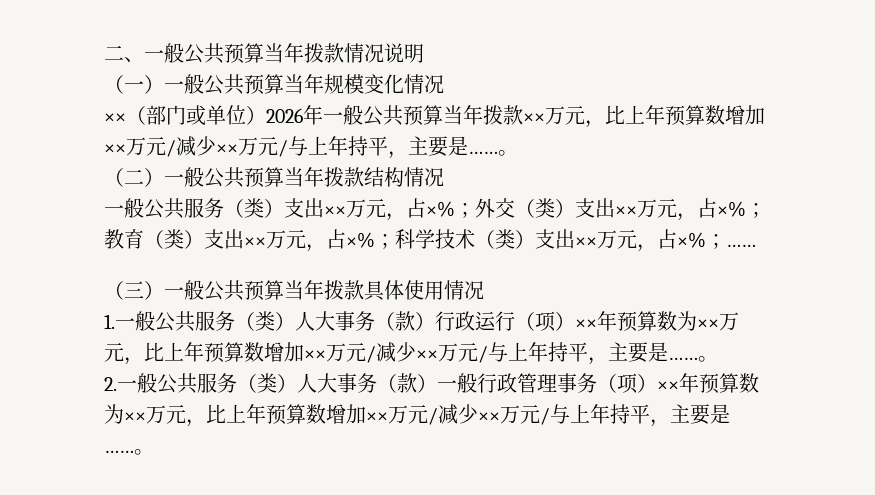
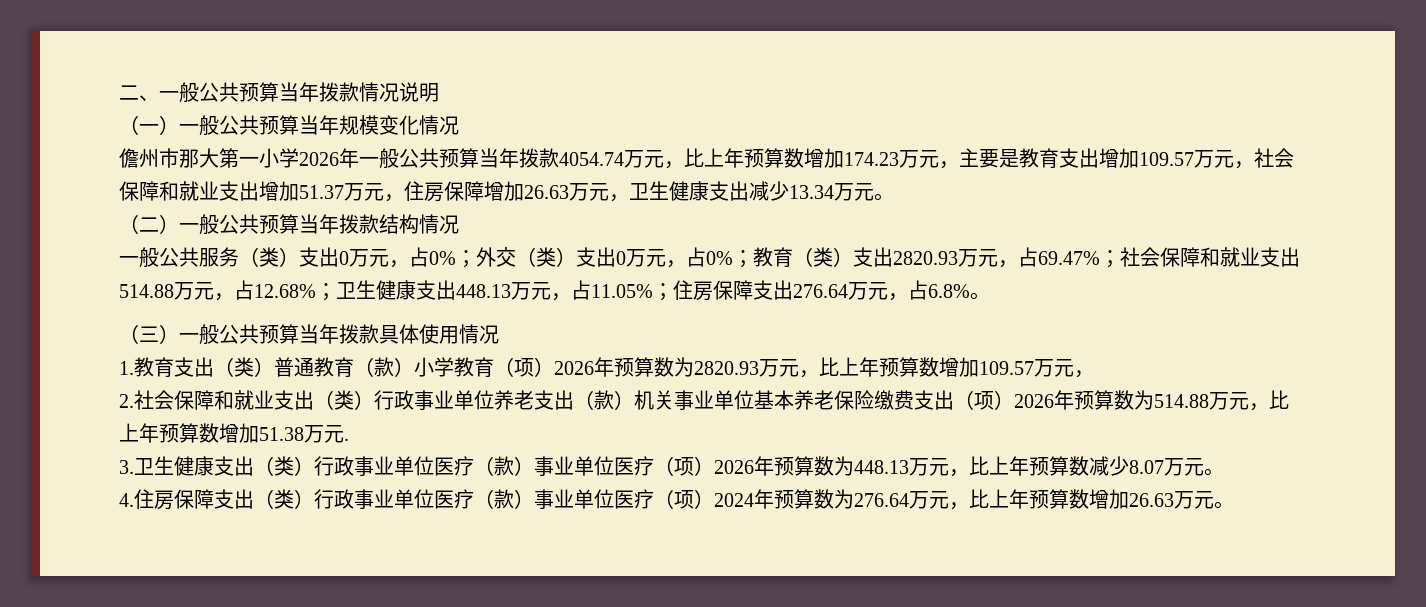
[104,105,266,126] ××（部门或单位） -> [119,148,299,168] 儋州市那大第一小学
[523,105,765,128] [104,136,498,159] ××万元，比上年预算数增加××万元/减少××万元/与上年持平，主要是…… -> [559,148,1294,169] [119,181,874,202] 4054.74万元，比上年预算数增加174.23万元，主要是教育支出增加109.57万元，社会保障和就业支出增加51.37万元，住房保障增加26.63万元，卫生健康支出减少13.34万元
[324,198,455,221] ××万元，占×% -> [339,247,456,268] 0万元，占0%
[615,198,746,221] ××万元，占×% -> [616,247,733,268] 0万元，占0%
[244,229,756,252] ××万元，占×%；科学技术（类）支出××万元，占×%；…… -> [893,247,1300,268] [119,280,990,301] 2820.93万元，占69.47%；社会保障和就业支出514.88万元，占12.68%；卫生健康支出448.13万元，占11.05%；住房保障支出276.64万元，占6.8%。
[115,311,739,332] [104,342,718,365] [104,373,759,394] [104,404,730,427] [104,450,134,453] 一般公共服务（类）人大事务（款）行政运行（项）××年预算数为××万元，比上年预算数增加××万元/减少××万元/与上年持平，主要是……。 // 2.一般公共服务（类）人大事务（款）一般行政管理事务（项）××年预算数为××万元，比上年预算数增加××万元/减少××万元/与上年持平，主要是…… -> [134,357,1094,378] [119,390,1289,411] [119,423,349,443] [119,456,1224,477] [119,489,1214,510] 教育支出（类）普通教育（款）小学教育（项）2026年预算数为2820.93万元，比上年预算数增加109.57万元， // 2.社会保障和就业支出（类）行政事业单位养老支出（款）机关事业单位基本养老保险缴费支出（项）2026年预算数为514.88万元，比上年预算数增加51.38万元. // 3.卫生健康支出（类）行政事业单位医疗（款）事业单位医疗（项）2026年预算数为448.13万元，比上年预算数减少8.07万元。 // 4.住房保障支出（类）行政事业单位医疗（款）事业单位医疗（项）2024年预算数为276.64万元，比上年预算数增加26.63万元

